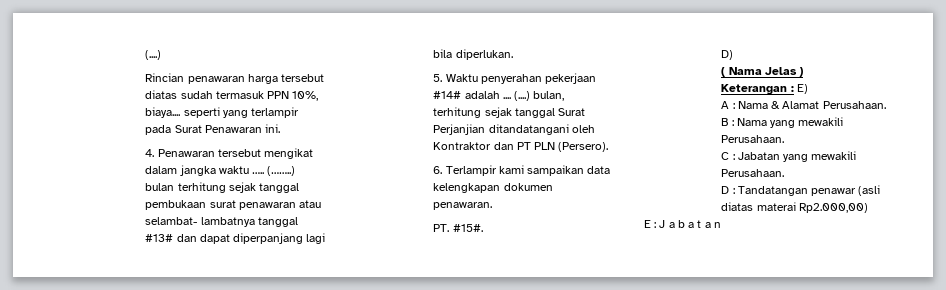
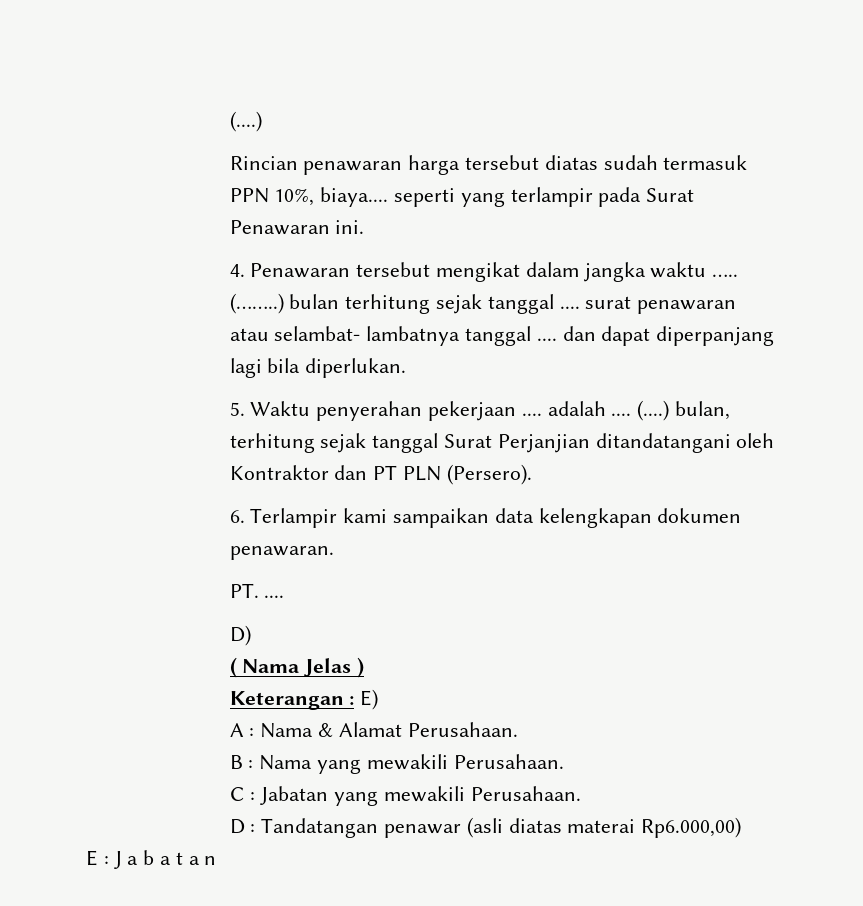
[145,200,207,210] pembukaan -> [559,306,580,309] ....
[145,234,174,242] #13# -> [536,338,557,341] ....
[433,91,462,99] #14# -> [521,413,542,416] ....
[452,224,483,232] #15#. -> [264,595,285,598] ....
[798,203,868,213] Rp2.000,00) -> [641,817,742,838] Rp6.000,00)

